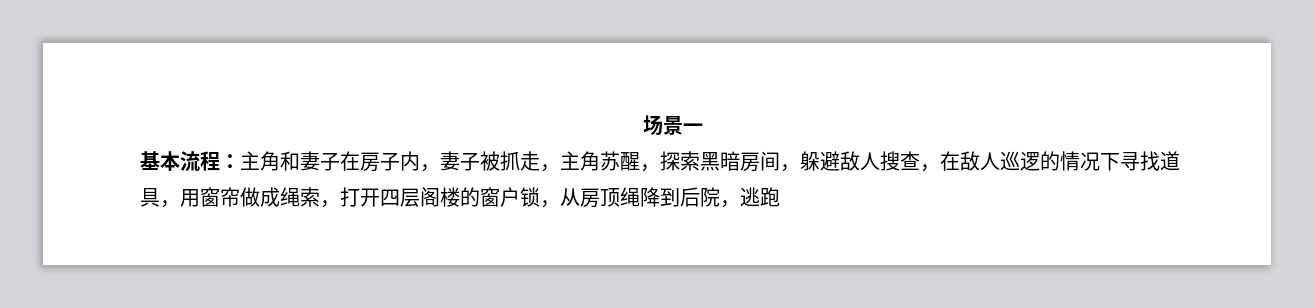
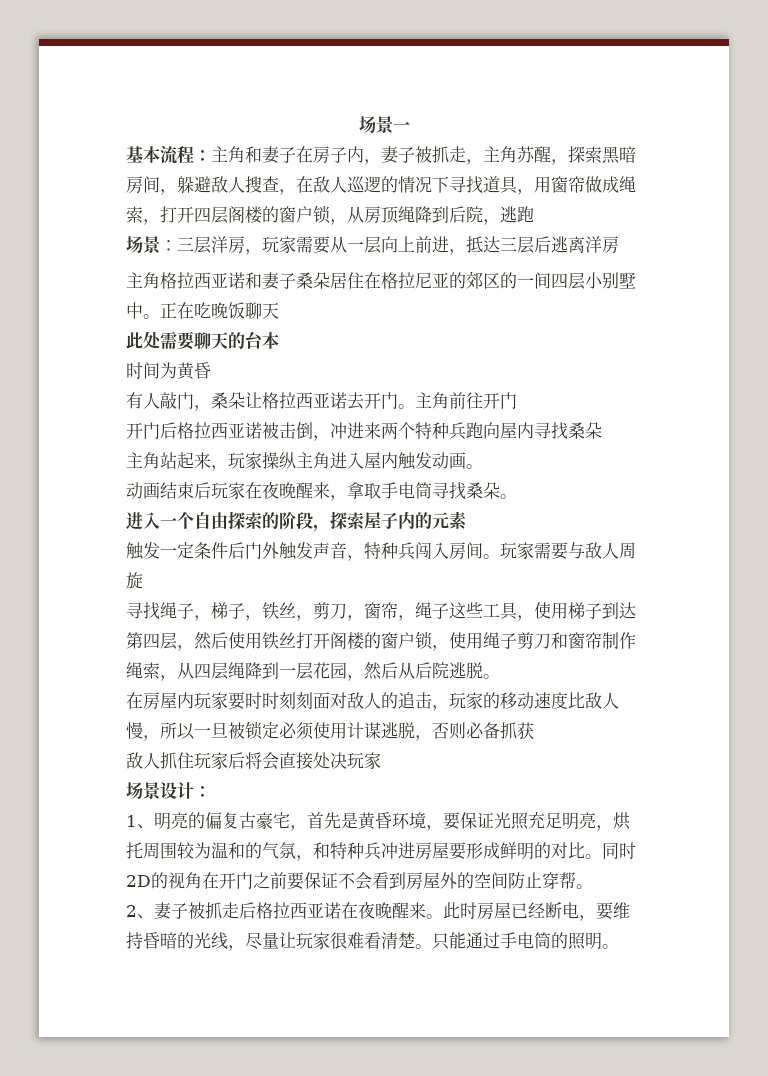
(780, 197) none -> [126,236,619,255] [126,271,636,290] [126,302,279,319] [126,331,279,350] [126,362,211,380] [126,392,517,411] [126,422,602,441] [126,452,483,471] [126,482,517,501] [126,511,467,532] [126,542,636,561] [126,572,143,589] [126,602,636,621] [126,631,636,651] [126,662,500,681] [126,692,619,711] [126,721,534,741] [126,752,381,770] [126,782,211,800] [126,811,631,831] [126,842,636,861] [126,872,593,890] [126,902,630,921] [126,932,619,951] // 场景：三层洋房，玩家需要从一层向上前进，抵达三层后逃离洋房 // 主角格拉西亚诺和妻子桑朵居住在格拉尼亚的郊区的一间四层小别墅中。正在吃晚饭聊天 // 此处需要聊天的台本 // 时间为黄昏 // 有人敲门，桑朵让格拉西亚诺去开门。主角前往开门 // 开门后格拉西亚诺被击倒，冲进来两个特种兵跑向屋内寻找桑朵 // 主角站起来，玩家操纵主角进入屋内触发动画。 // 动画结束后玩家在夜晚醒来，拿取手电筒寻找桑朵。 // 进入一个自由探索的阶段，探索屋子内的元素 // 触发一定条件后门外触发声音，特种兵闯入房间。玩家需要与敌人周旋 // 寻找绳子，梯子，铁丝，剪刀，窗帘，绳子这些工具，使用梯子到达第四层，然后使用铁丝打开阁楼的窗户锁，使用绳子剪刀和窗帘制作绳索，从四层绳降到一层花园，然后从后院逃脱。 // 在房屋内玩家要时时刻刻面对敌人的追击，玩家的移动速度比敌人慢，所以一旦被锁定必须使用计谋逃脱，否则必备抓获 // 敌人抓住玩家后将会直接处决玩家 // 场景设计： // 1、明亮的偏复古豪宅，首先是黄昏环境，要保证光照充足明亮，烘托周围较为温和的气氛，和特种兵冲进房屋要形成鲜明的对比。同时2D的视角在开门之前要保证不会看到房屋外的空间防止穿帮。 // 2、妻子被抓走后格拉西亚诺在夜晚醒来。此时房屋已经断电，要维持昏暗的光线，尽量让玩家很难看清楚。只能通过手电筒的照明。

